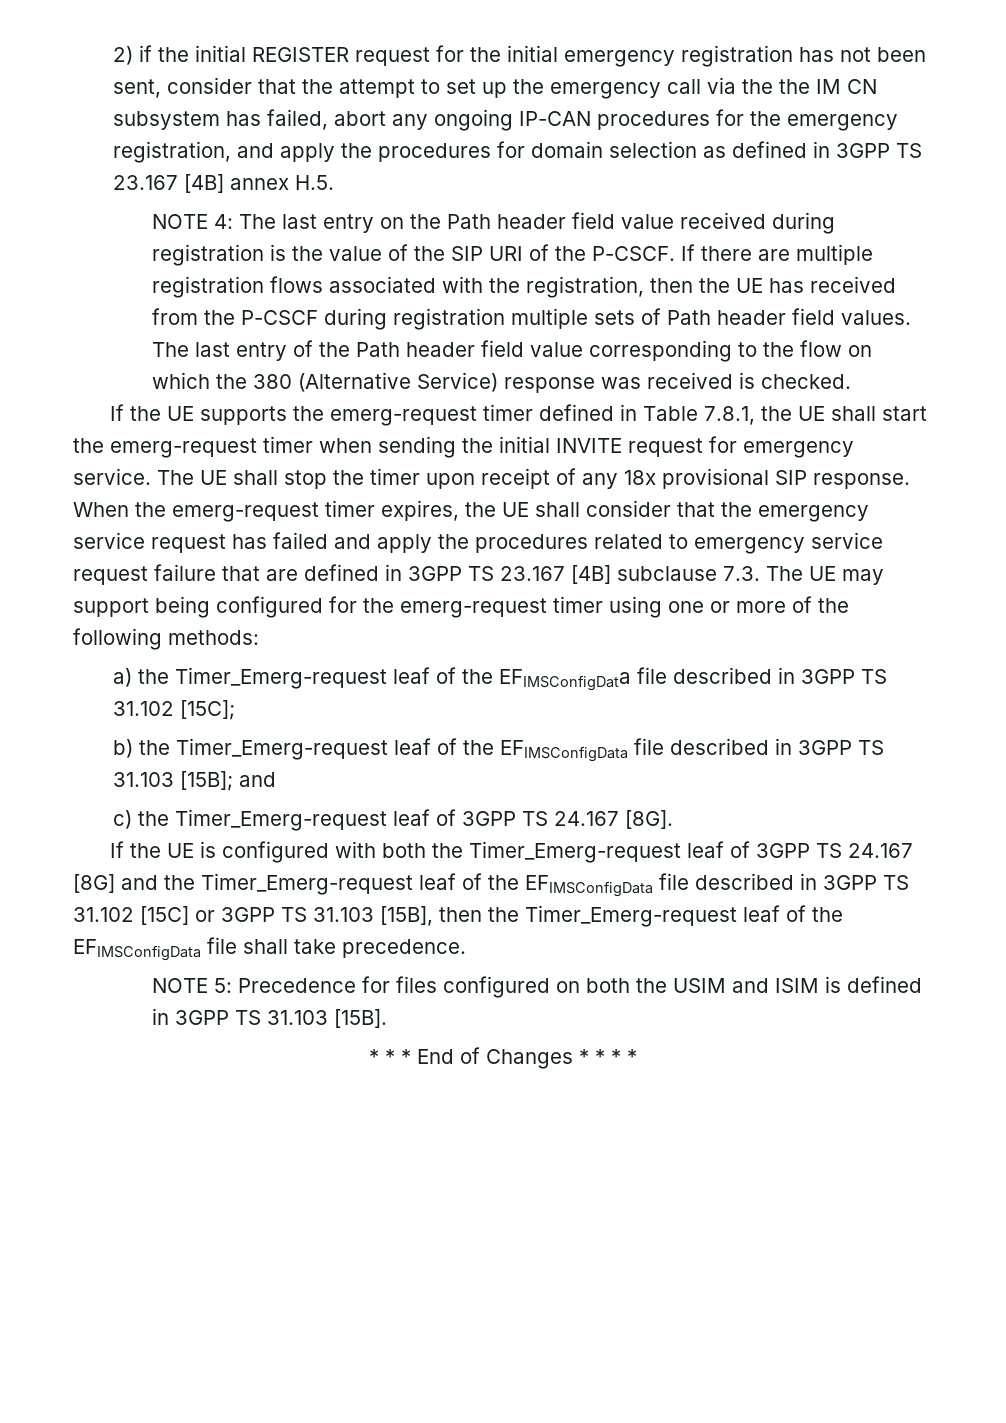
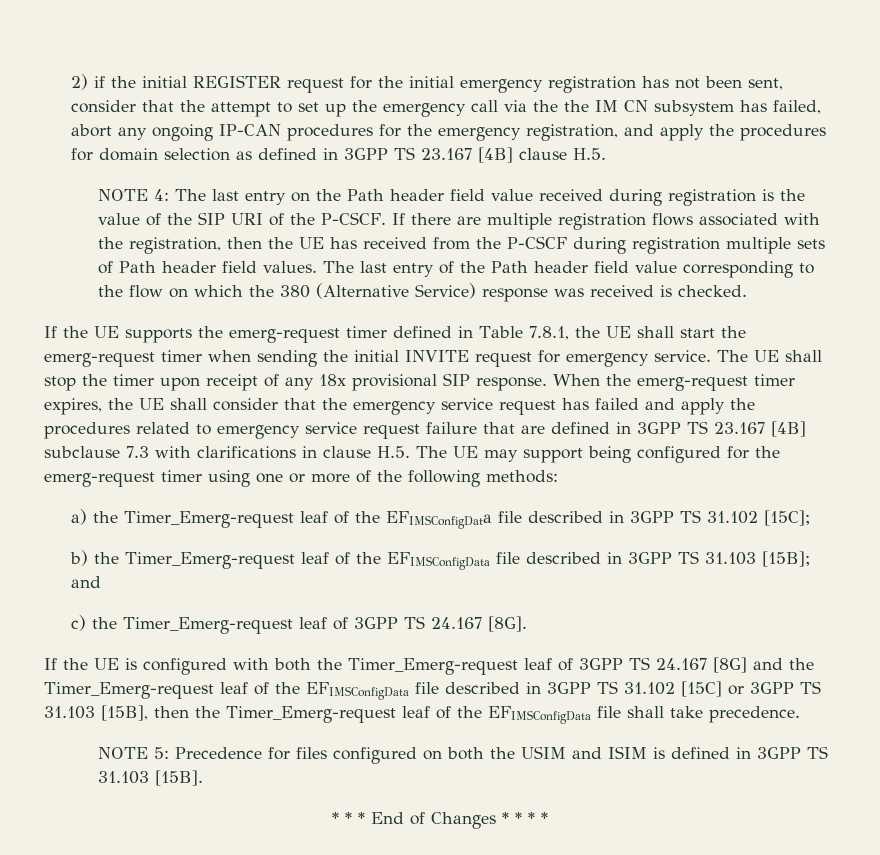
[229,178,289,190] annex -> [519,148,568,160] clause
[723,566,760,581] 7.3. -> [126,446,410,459] 7.3 with clarifications in clause H.5.

